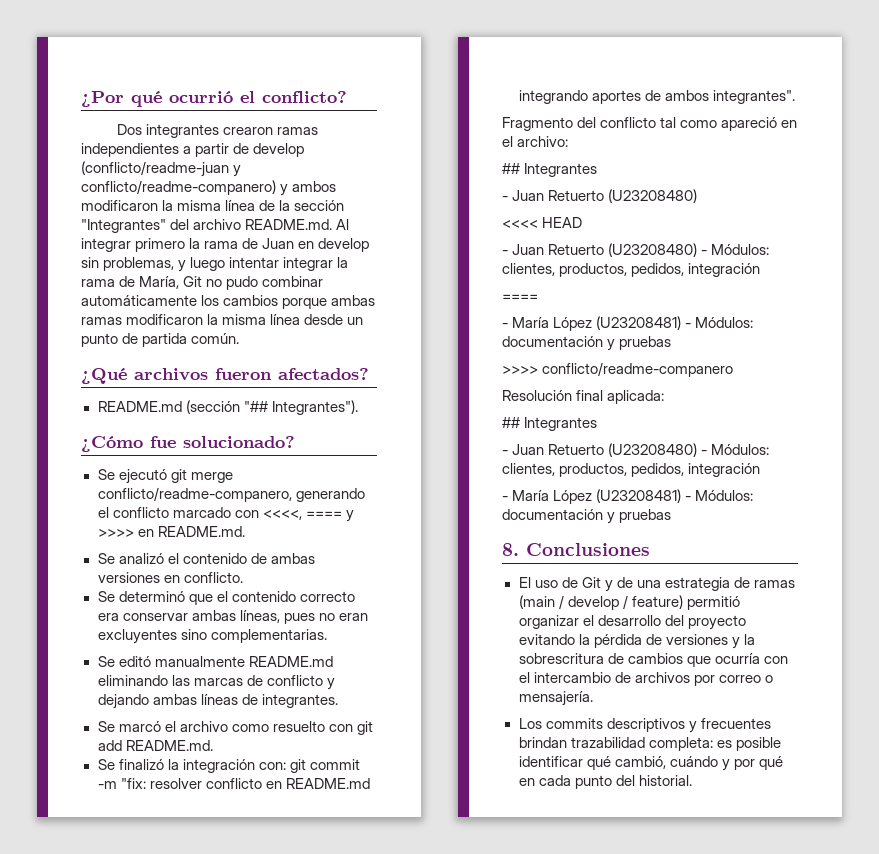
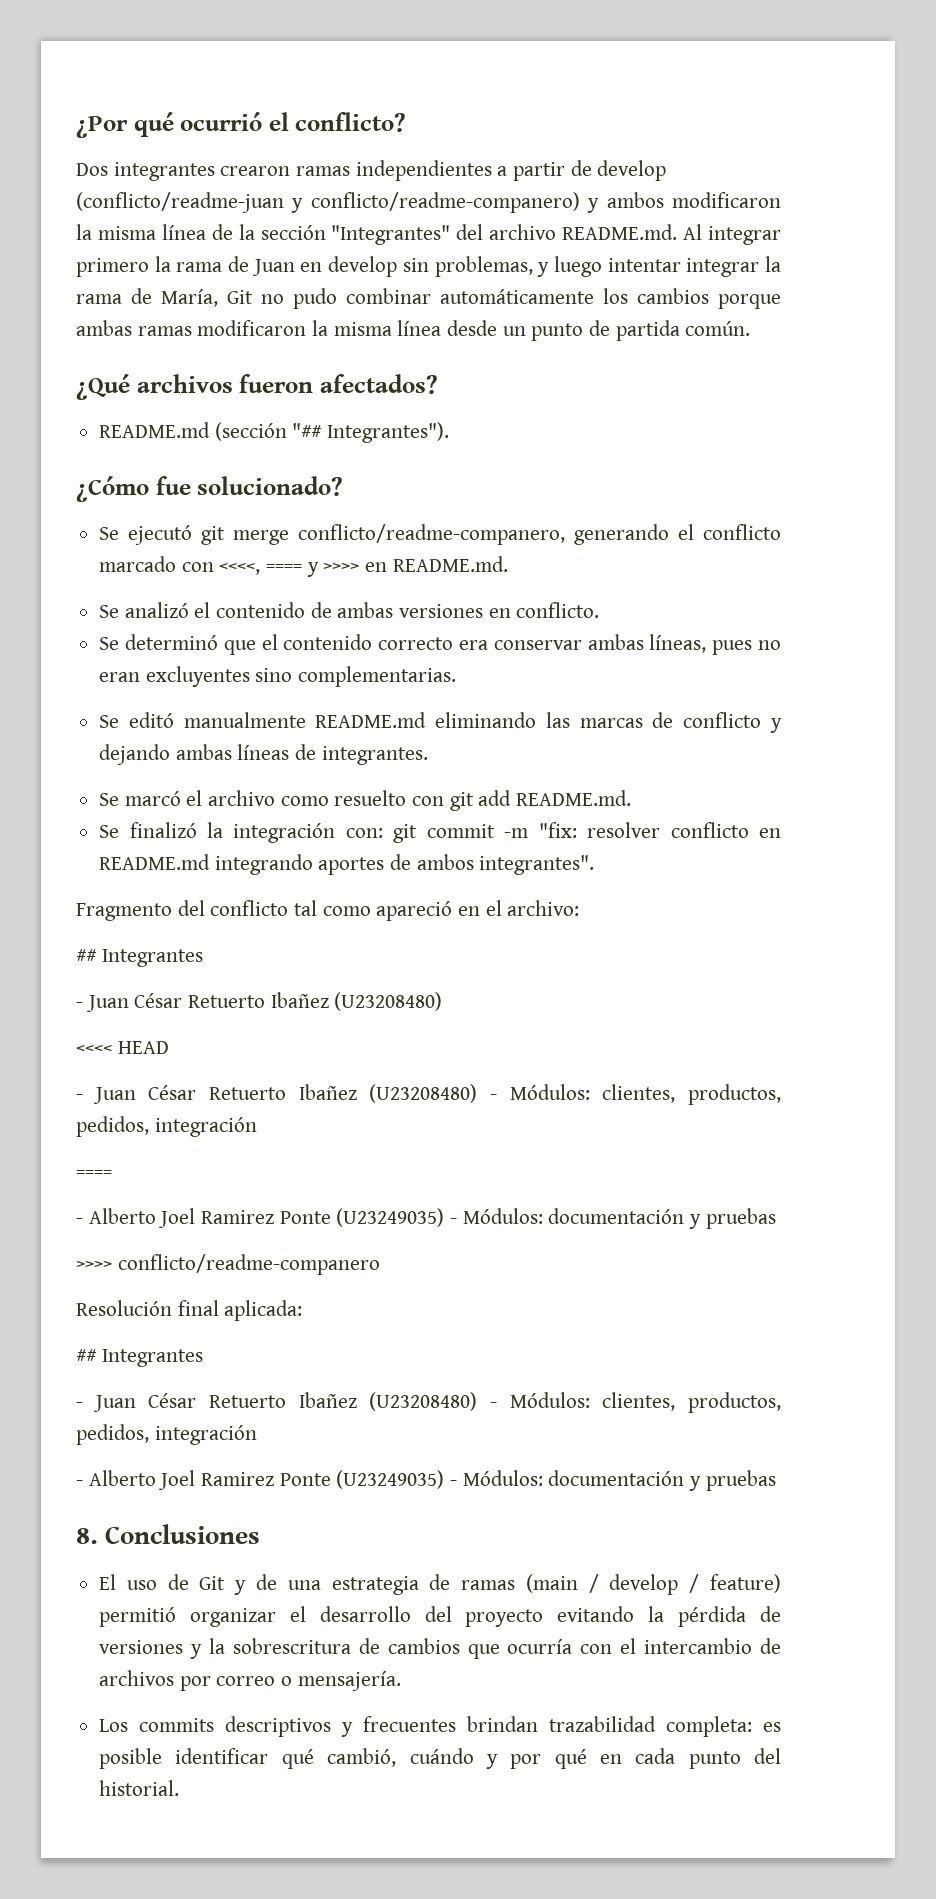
[548,190,605,201] Retuerto -> [134,992,329,1008] César Retuerto Ibañez
[548,244,605,255] Retuerto -> [148,1084,357,1100] César Retuerto Ibañez
[512,316,682,331] María López (U23208481) -> [88,1208,445,1228] Alberto Joel Ramirez Ponte (U23249035)
[548,444,605,455] Retuerto -> [148,1392,357,1408] César Retuerto Ibañez
[512,489,682,504] María López (U23208481) -> [88,1470,445,1490] Alberto Joel Ramirez Ponte (U23249035)

